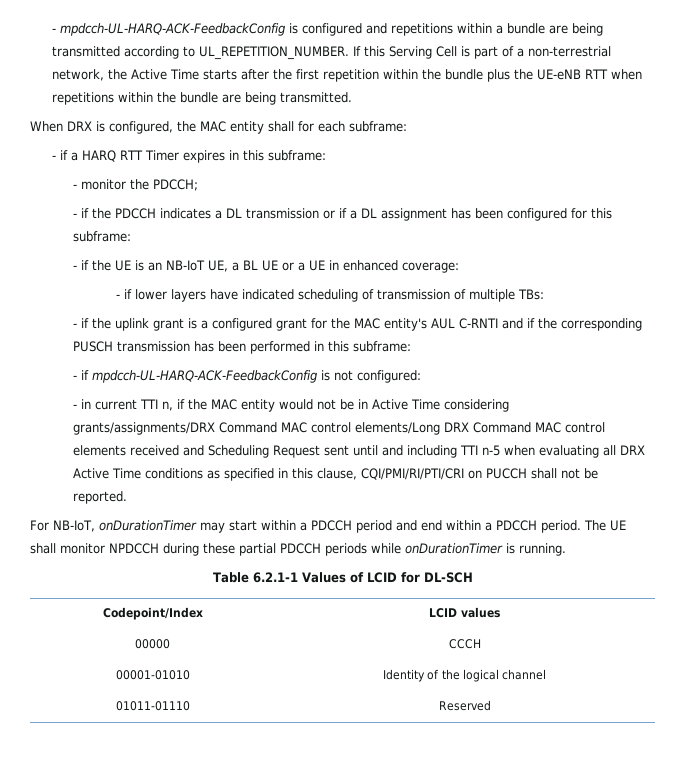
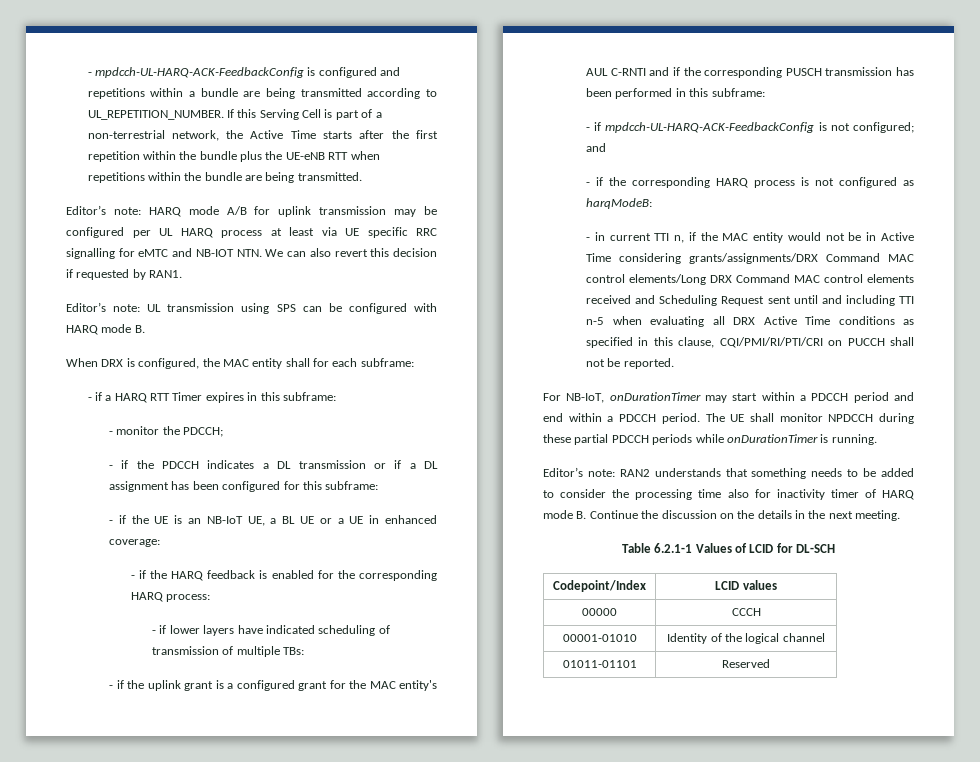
(352, 97) none -> [66,205,437,217] [66,227,437,238] [66,248,437,259] [66,269,183,280] [66,302,437,314] [66,324,145,335] // Editor’s note: HARQ mode A/B for uplink transmission may be configured per UL HARQ process at least via UE specific RRC signalling for eMTC and NB-IOT NTN. We can also revert this decision if requested by RAN1. // Editor’s note: UL transmission using SPS can be configured with HARQ mode B.
(460, 267) none -> [130,570,437,581] [130,592,210,602] // - if the HARQ feedback is enabled for the corresponding HARQ process:
[357,370,422,383] configured: -> [853,122,914,133] [585,143,606,152] [585,177,914,188] [585,198,652,209] configured; and // - if the corresponding HARQ process is not configured as harqModeB:
(566, 549) none -> [543,467,915,479] [543,489,914,500] [543,510,901,521] // Editor’s note: RAN2 understands that something needs to be added to consider the processing time also for inactivity timer of HARQ mode B. Continue the discussion on the details in the next meeting.
[115,701,190,711] 01011-01110 -> [562,660,637,668] 01011-01101

